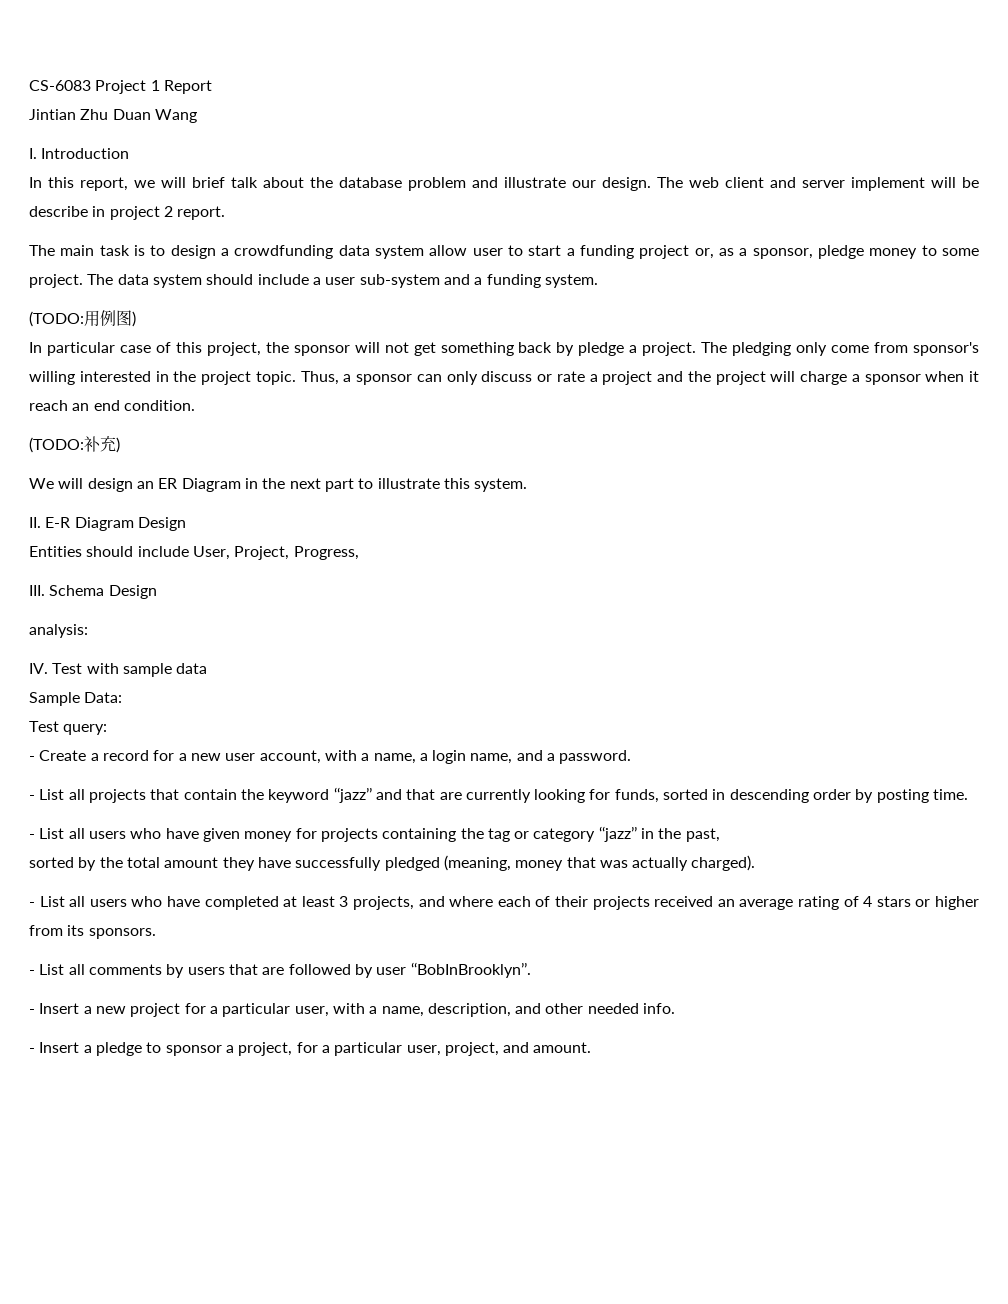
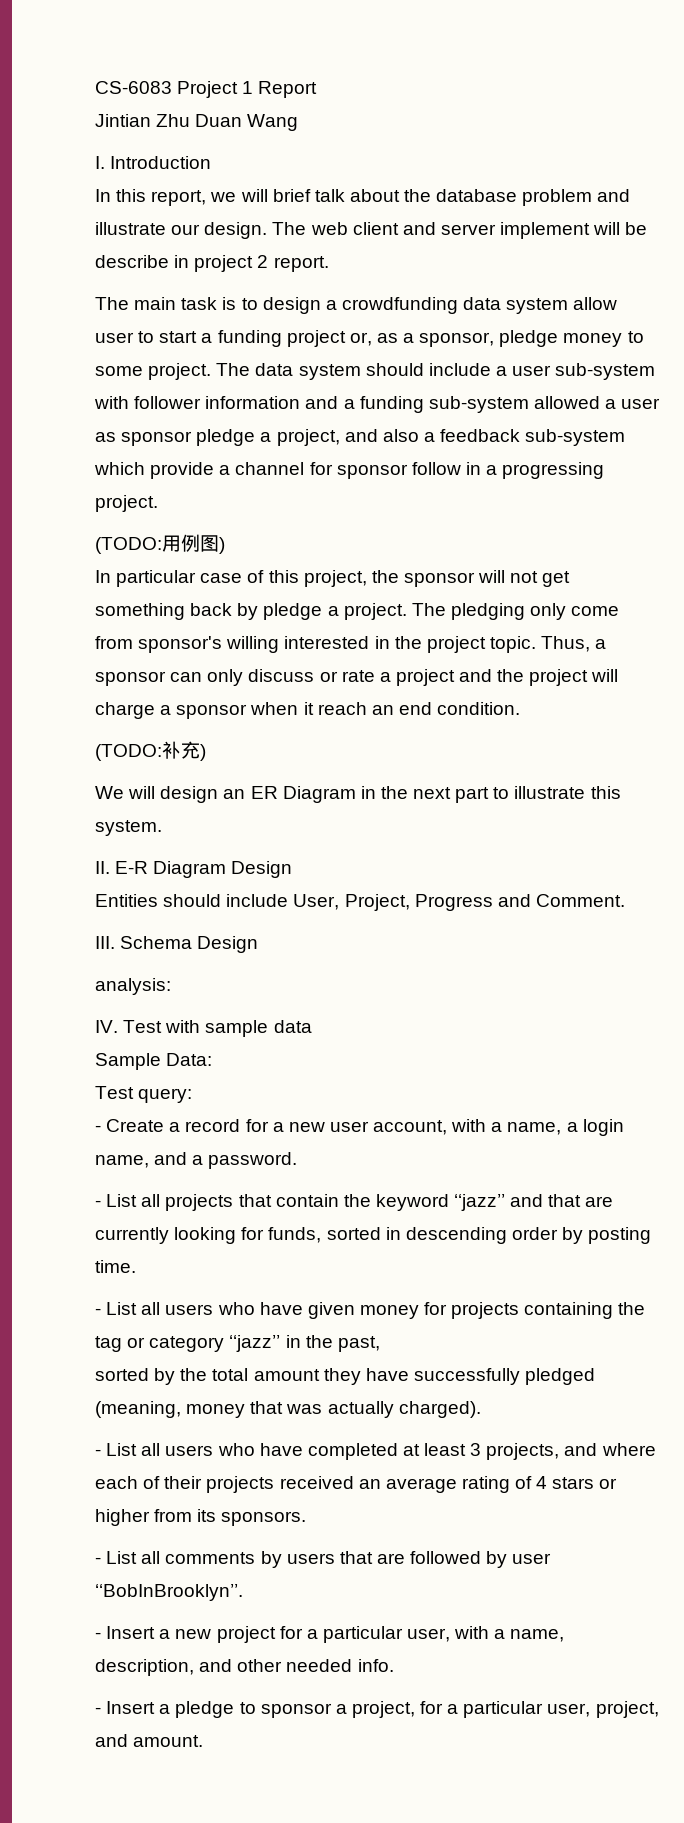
[443,274,598,288] and a funding system. -> [94,396,661,413] [95,429,626,446] [94,462,605,479] [95,495,158,512] with follower information and a funding sub-system allowed a user as sponsor pledge a project, and also a feedback sub-system which provide a channel for sponsor follow in a progressing project.
[293,546,359,560] Progress, -> [414,894,625,911] Progress and Comment.

